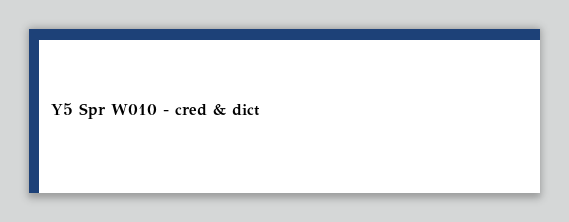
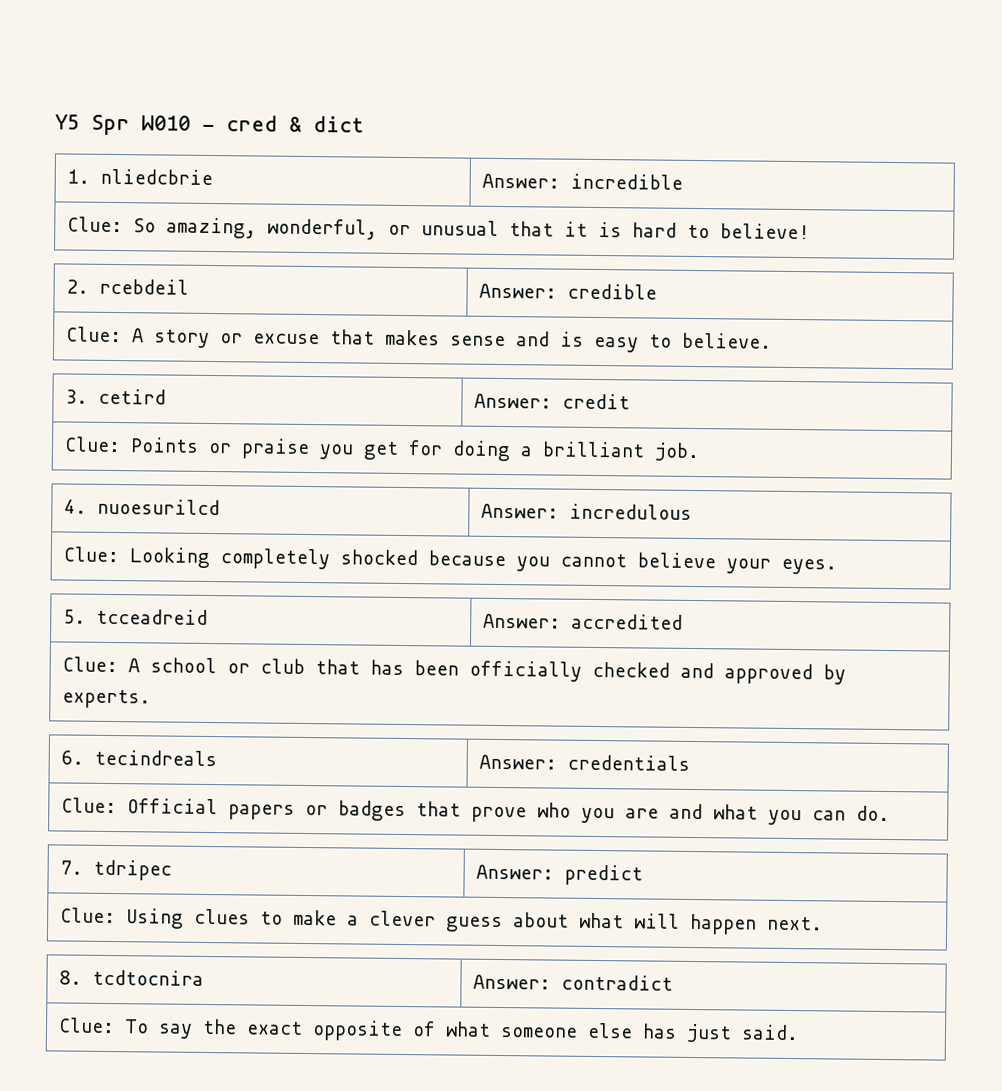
(260, 110) none -> [67,168,214,186] [482,173,684,190] [67,216,811,240] [66,278,190,295] [479,283,658,300] [66,326,773,353] [65,388,167,405] [474,393,631,410] [64,436,701,462] [64,498,221,516] [481,503,693,520] [63,546,838,575] [63,608,209,625] [483,613,684,630] [62,656,847,685] [62,689,152,709] [61,749,218,767] [479,754,691,771] [61,797,891,826] [60,859,173,881] [476,864,644,886] [60,907,824,935] [59,969,205,986] [473,974,674,991] [58,1017,800,1043] // 1. nliedcbrie | Answer: incredible // Clue: So amazing, wonderful, or unusual that it is hard to believe! // 2. rcebdeil | Answer: credible // Clue: A story or excuse that makes sense and is easy to believe. // 3. cetird | Answer: credit // Clue: Points or praise you get for doing a brilliant job. // 4. nuoesurilcd | Answer: incredulous // Clue: Looking completely shocked because you cannot believe your eyes. // 5. tcceadreid | Answer: accredited // Clue: A school or club that has been officially checked and approved by experts. // 6. tecindreals | Answer: credentials // Clue: Official papers or badges that prove who you are and what you can do. // 7. tdripec | Answer: predict // Clue: Using clues to make a clever guess about what will happen next. // 8. tcdtocnira | Answer: contradict // Clue: To say the exact opposite of what someone else has just said.

